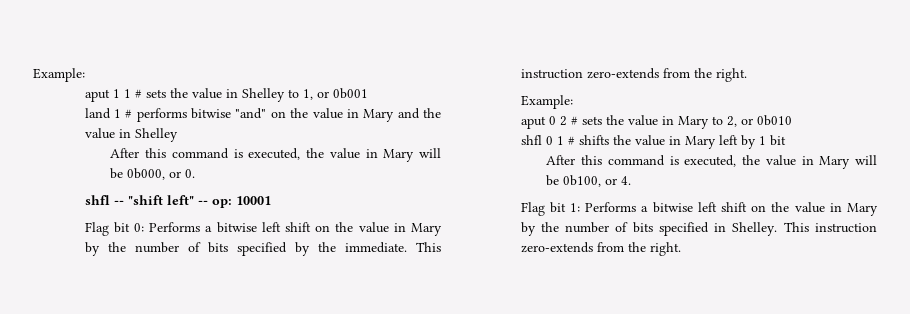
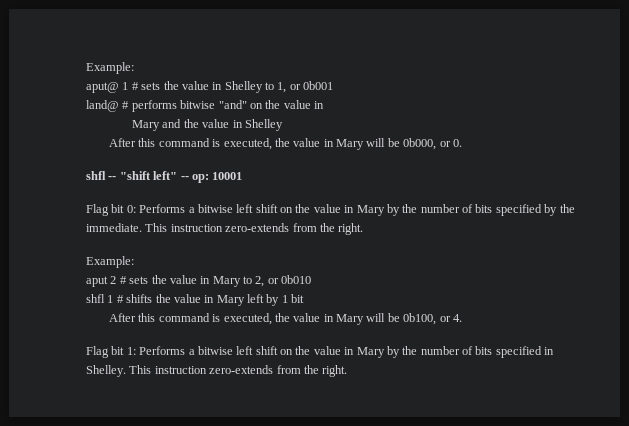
[33,68,85,82] [84,89,120,102] Example: // aput 1 -> [86,62,135,74] [86,82,120,93] Example: // aput@
[84,108,121,119] land 1 -> [86,100,120,112] land@
(359, 113) none -> (325, 105) //
[548,116,556,125] 0 -> (109, 281) none
[545,136,553,145] 0 -> (106, 298) none

